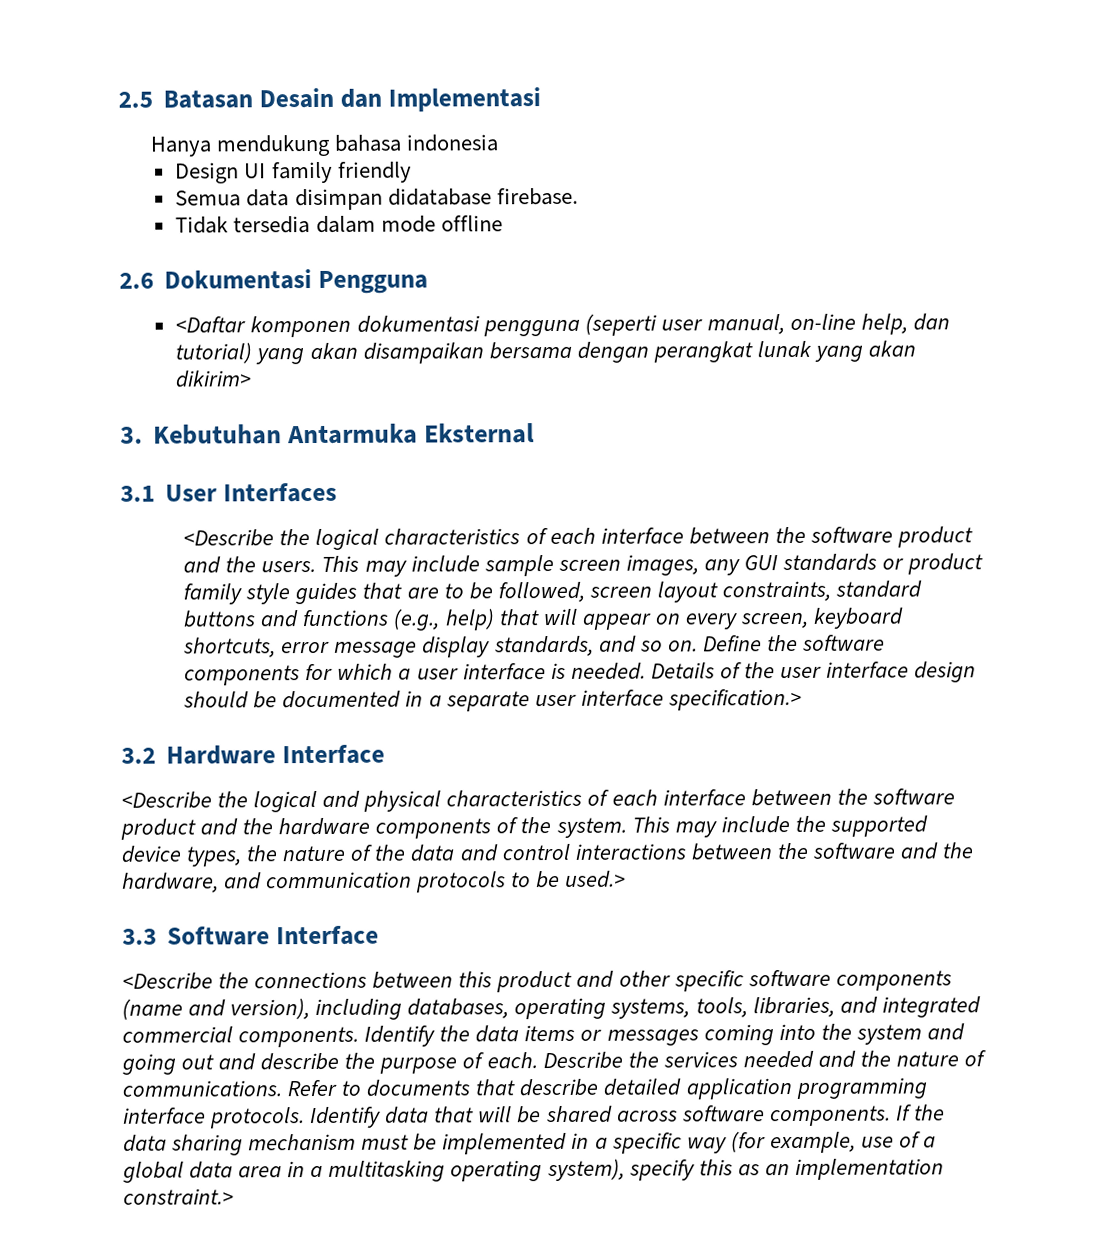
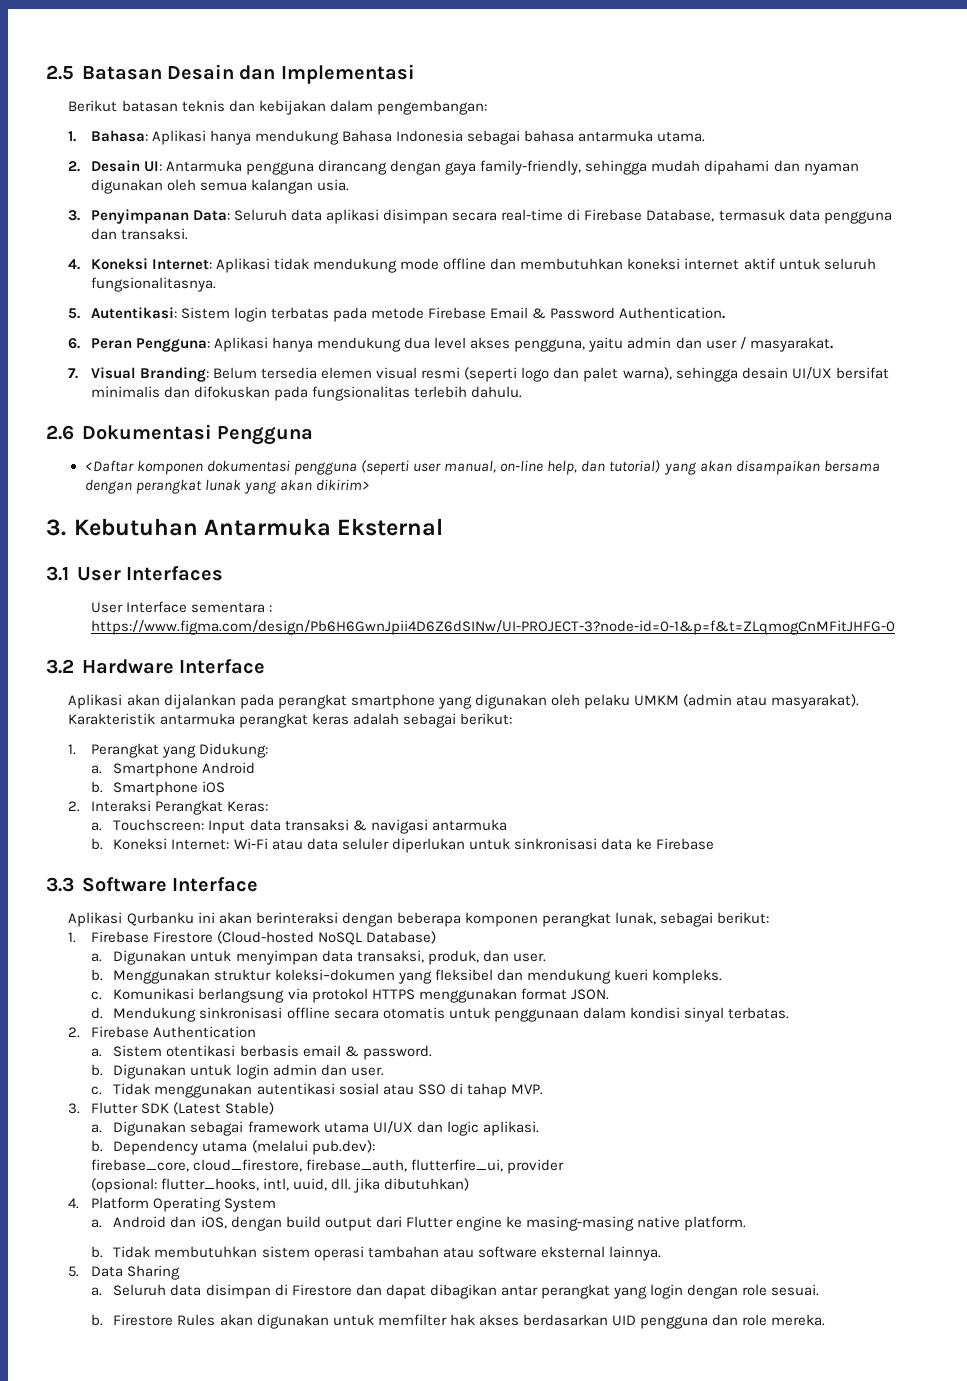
[149,134,499,157] [175,161,412,184] [175,187,579,211] [175,215,503,234] Hanya mendukung bahasa indonesia // Design UI family friendly // Semua data disimpan didatabase firebase. // Tidak tersedia dalam mode offline -> [68,100,487,115] [68,130,706,145] [68,160,859,175] [90,179,350,194] [68,209,892,224] [90,228,189,240] [68,258,876,273] [90,277,216,292] [68,307,726,322] [68,337,833,352] [68,367,889,382] [90,386,523,401] Berikut batasan teknis dan kebijakan dalam pengembangan: // 1. Bahasa: Aplikasi hanya mendukung Bahasa Indonesia sebagai bahasa antarmuka utama. // 2. Desain UI: Antarmuka pengguna dirancang dengan gaya family-friendly, sehingga mudah dipahami dan nyaman digunakan oleh semua kalangan usia. // 3. Penyimpanan Data: Seluruh data aplikasi disimpan secara real-time di Firebase Database, termasuk data pengguna dan transaksi. // 4. Koneksi Internet: Aplikasi tidak mendukung mode offline dan membutuhkan koneksi internet aktif untuk seluruh fungsionalitasnya. // 5. Autentikasi: Sistem login terbatas pada metode Firebase Email & Password Authentication. // 6. Peran Pengguna: Aplikasi hanya mendukung dua level akses pengguna, yaitu admin dan user / masyarakat. // 7. Visual Branding: Belum tersedia elemen visual resmi (seperti logo dan palet warna), sehingga desain UI/UX bersifat minimalis dan difokuskan pada fungsionalitas terlebih dahulu.
[183,526,973,550] [183,553,984,577] [183,580,923,605] [183,607,905,631] [183,634,885,658] [184,661,977,686] [183,688,802,712] [121,744,385,765] [121,788,955,813] [120,815,928,840] [121,842,974,867] [122,870,627,893] [122,925,379,946] [122,969,952,993] [122,996,981,1020] [122,1023,965,1048] [122,1050,987,1075] [122,1077,927,1100] [123,1104,945,1129] [123,1131,937,1156] [123,1158,944,1183] [123,1188,234,1205] <Describe the logical characteristics of each interface between the software product and the users. This may include sample screen images, any GUI standards or product family style guides that are to be followed, screen layout constraints, standard buttons and functions (e.g., help) that will appear on every screen, keyboard shortcuts, error message display standards, and so on. Define the software components for which a user interface is needed. Details of the user interface design should be documented in a separate user interface specification.> // 3.2 Hardware Interface // <Describe the logical and physical characteristics of each interface between the software product and the hardware components of the system. This may include the supported device types, the nature of the data and control interactions between the software and the hardware, and communication protocols to be used.> // 3.3 Software Interface // <Describe the connections between this product and other specific software components (name and version), including databases, operating systems, tools, libraries, and integrated commercial components. Identify the data items or messages coming into the system and going out and describe the purpose of each. Describe the services needed and the nature of communications. Refer to documents that describe detailed application programming interface protocols. Identify data that will be shared across software components. If the data sharing mechanism must be implemented in a specific way (for example, use of a global data area in a multitasking operating system), specify this as an implementation constraint.> -> [90,601,273,613] [90,620,895,635] [46,659,265,674] [68,694,860,709] [68,713,512,728] [68,743,269,758] [90,762,256,777] [90,781,226,796] [68,800,269,815] [90,819,507,834] [90,838,714,853] [46,877,258,892] [68,912,770,927] [68,931,437,945] [90,950,546,965] [90,969,722,984] [90,988,609,1003] [90,1007,789,1022] [68,1026,257,1038] [90,1045,432,1060] [90,1064,384,1079] [90,1083,543,1098] [68,1102,275,1115] [90,1121,539,1136] [90,1140,375,1155] [90,1159,565,1174] [90,1178,470,1193] [68,1197,277,1212] [90,1216,747,1231] [90,1246,661,1261] [68,1265,181,1280] [90,1284,820,1299] [90,1314,826,1329] User Interface sementara : https://www.figma.com/design/Pb6H6GwnJpii4D6Z6dSINw/UI-PROJECT-3?node-id=0-1&p=f&t=ZLqmogCnMFitJHFG-0 // 3.2 Hardware Interface // Aplikasi akan dijalankan pada perangkat smartphone yang digunakan oleh pelaku UMKM (admin atau masyarakat). Karakteristik antarmuka perangkat keras adalah sebagai berikut: // 1. Perangkat yang Didukung: // a. Smartphone Android // b. Smartphone iOS // 2. Interaksi Perangkat Keras: // a. Touchscreen: Input data transaksi & navigasi antarmuka // b. Koneksi Internet: Wi-Fi atau data seluler diperlukan untuk sinkronisasi data ke Firebase // 3.3 Software Interface // Aplikasi Qurbanku ini akan berinteraksi dengan beberapa komponen perangkat lunak, sebagai berikut: // 1. Firebase Firestore (Cloud-hosted NoSQL Database) // a. Digunakan untuk menyimpan data transaksi, produk, dan user. // b. Menggunakan struktur koleksi–dokumen yang fleksibel dan mendukung kueri kompleks. // c. Komunikasi berlangsung via protokol HTTPS menggunakan format JSON. // d. Mendukung sinkronisasi offline secara otomatis untuk penggunaan dalam kondisi sinyal terbatas. // 2. Firebase Authentication // a. Sistem otentikasi berbasis email & password. // b. Digunakan untuk login admin dan user. // c. Tidak menggunakan autentikasi sosial atau SSO di tahap MVP. // 3. Flutter SDK (Latest Stable) // a. Digunakan sebagai framework utama UI/UX dan logic aplikasi. // b. Dependency utama (melalui pub.dev): // firebase_core, cloud_firestore, firebase_auth, flutterfire_ui, provider // (opsional: flutter_hooks, intl, uuid, dll. jika dibutuhkan) // 4. Platform Operating System // a. Android dan iOS, dengan build output dari Flutter engine ke masing-masing native platform. // b. Tidak membutuhkan sistem operasi tambahan atau software eksternal lainnya. // 5. Data Sharing // a. Seluruh data disimpan di Firestore dan dapat dibagikan antar perangkat yang login dengan role sesuai. // b. Firestore Rules akan digunakan untuk memfilter hak akses berdasarkan UID pengguna dan role mereka.

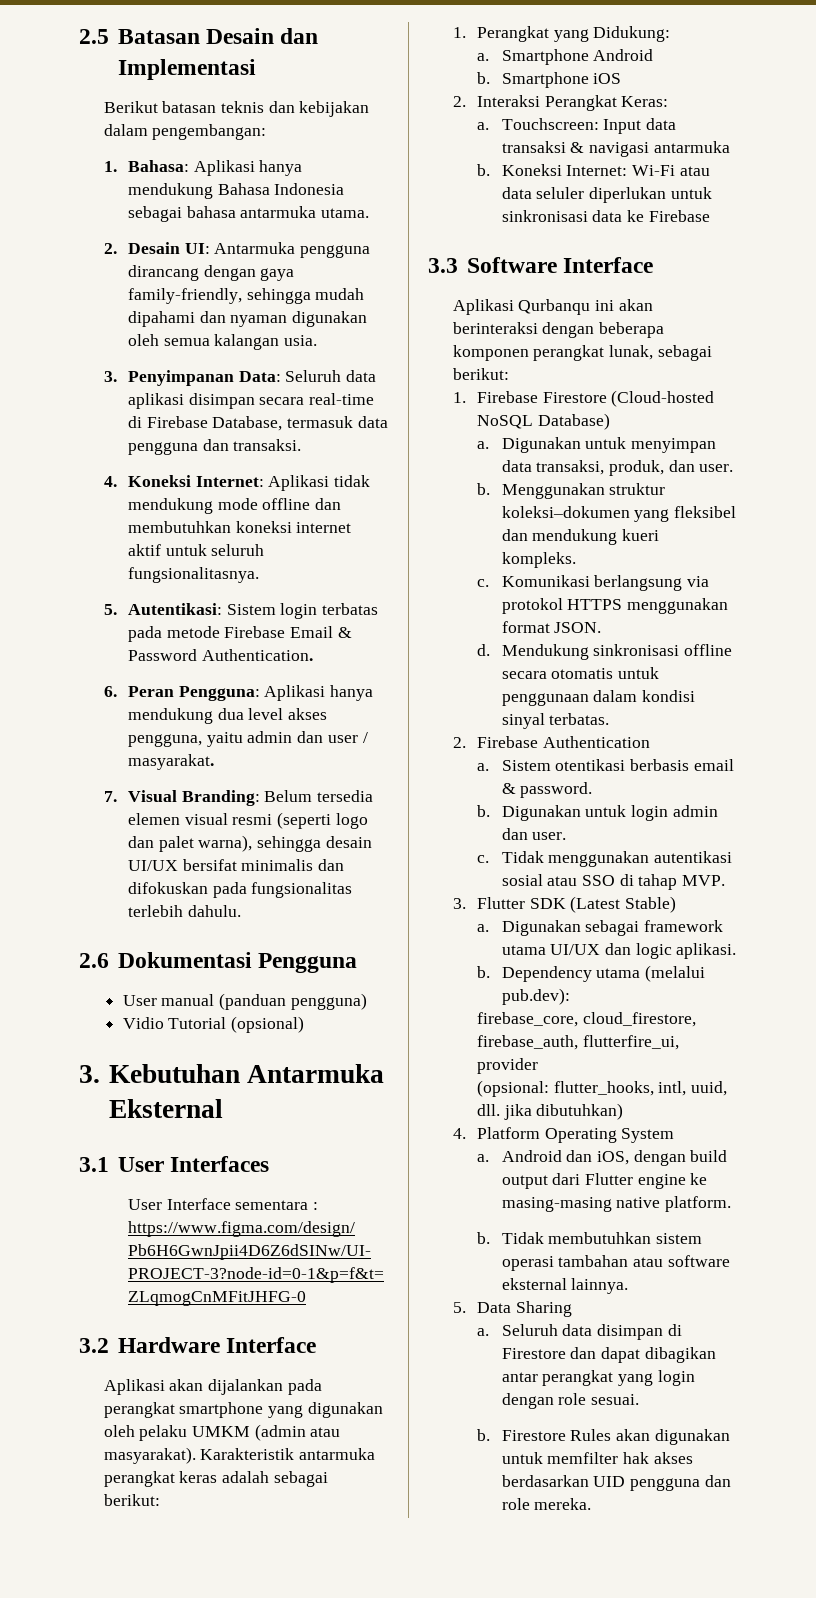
[84,460,880,475] [84,479,371,494] <Daftar komponen dokumentasi pengguna (seperti user manual, on-line help, dan tutorial) yang akan disampaikan bersama dengan perangkat lunak yang akan dikirim> -> [122,993,367,1010] [122,1016,305,1033] User manual (panduan pengguna) // Vidio Tutorial (opsional)
[126,912,194,926] Qurbanku -> [518,299,591,315] Qurbanqu

